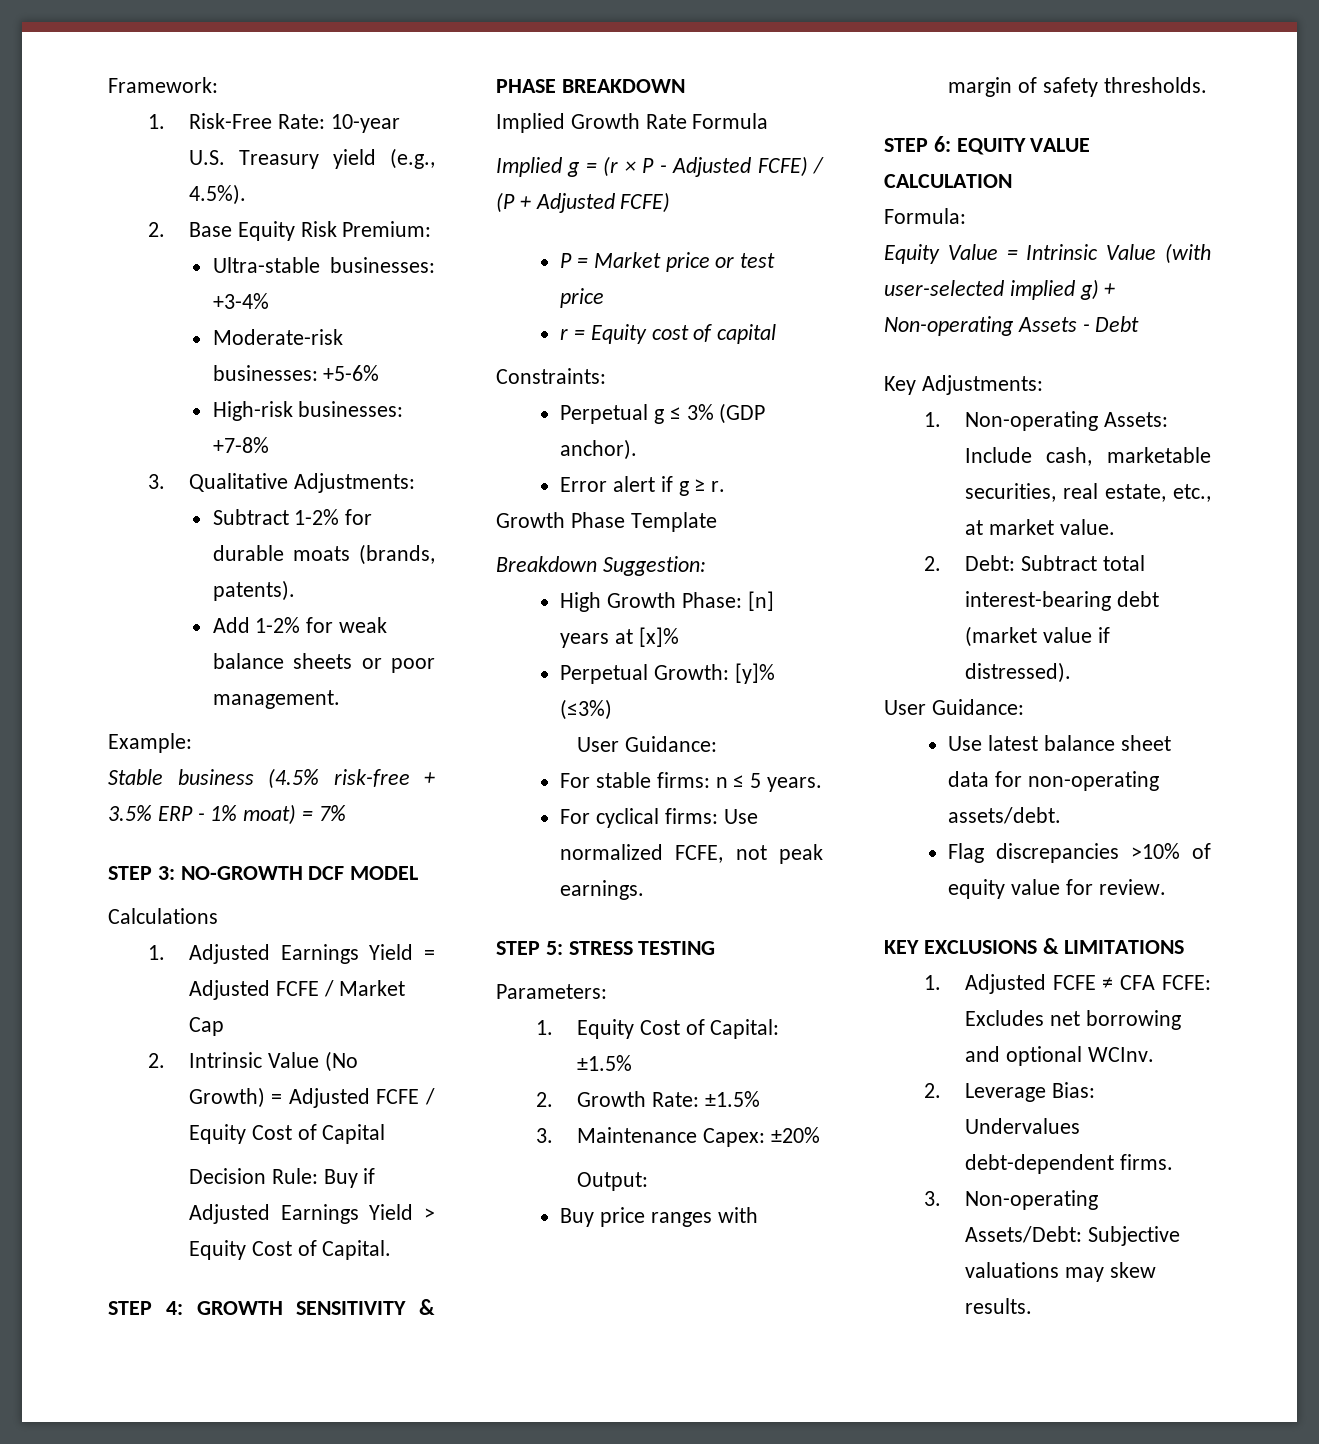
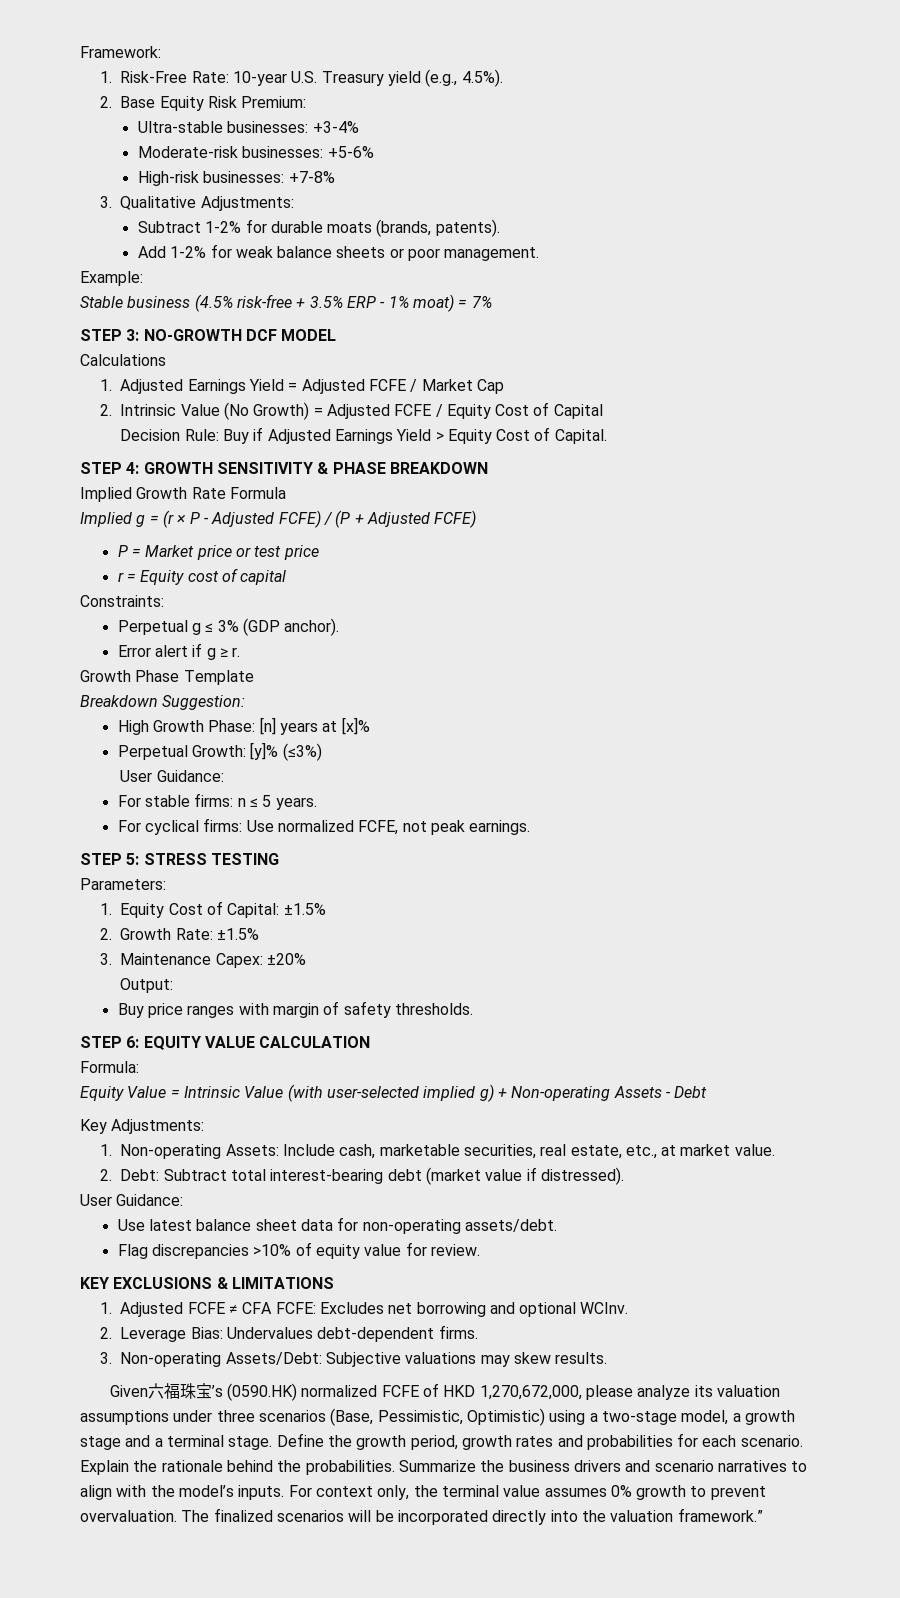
(1032, 1306) none -> [109,1383,781,1401] [80,1408,795,1426] [80,1433,803,1450] [80,1460,808,1475] [80,1485,766,1500] [80,1508,763,1525] // Given六福珠宝’s (0590.HK) normalized FCFE of HKD 1,270,672,000, please analyze its valuation assumptions under three scenarios (Base, Pessimistic, Optimistic) using a two-stage model, a growth stage and a terminal stage. Define the growth period, growth rates and probabilities for each scenario. Explain the rationale behind the probabilities. Summarize the business drivers and scenario narratives to align with the model’s inputs. For context only, the terminal value assumes 0% growth to prevent overvaluation. The finalized scenarios will be incorporated directly into the valuation framework.”

